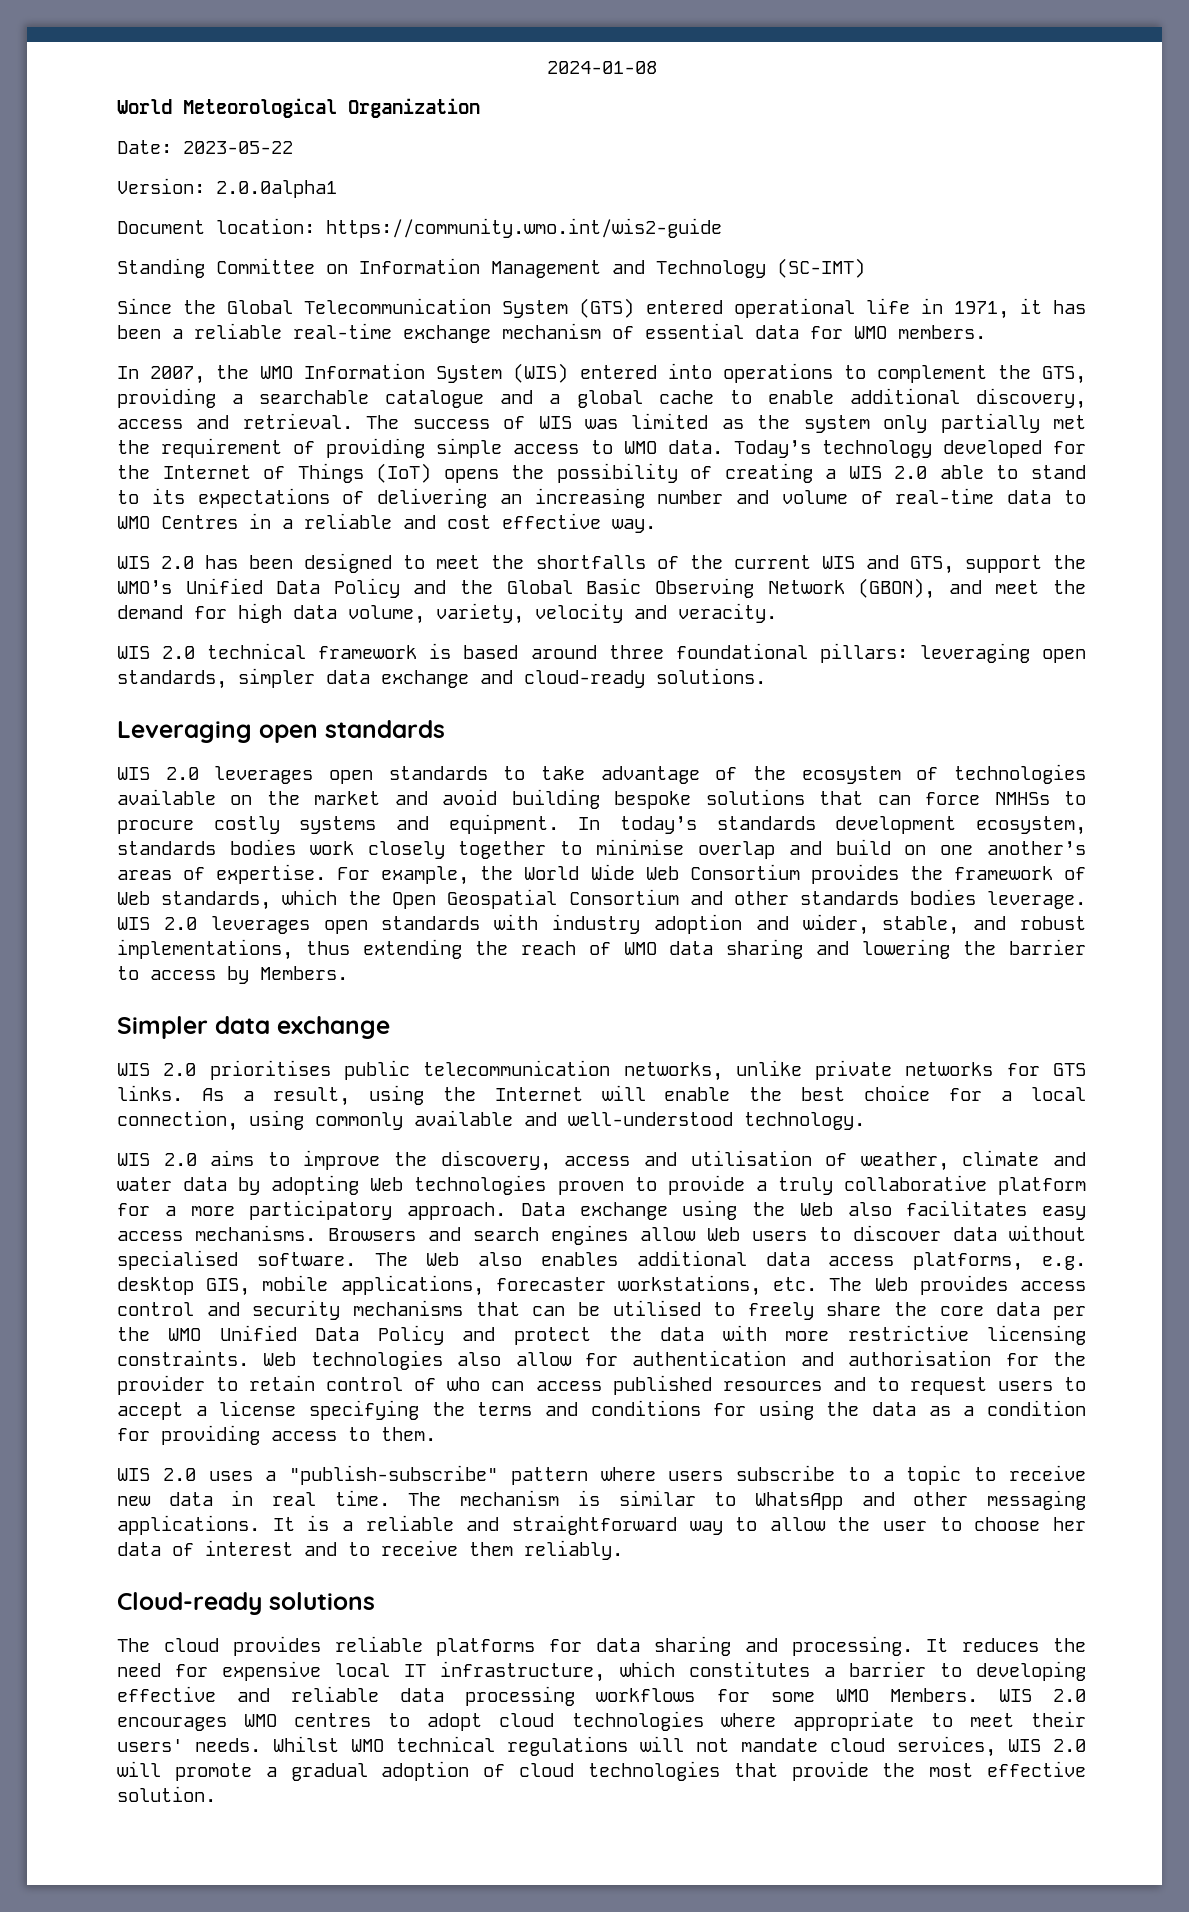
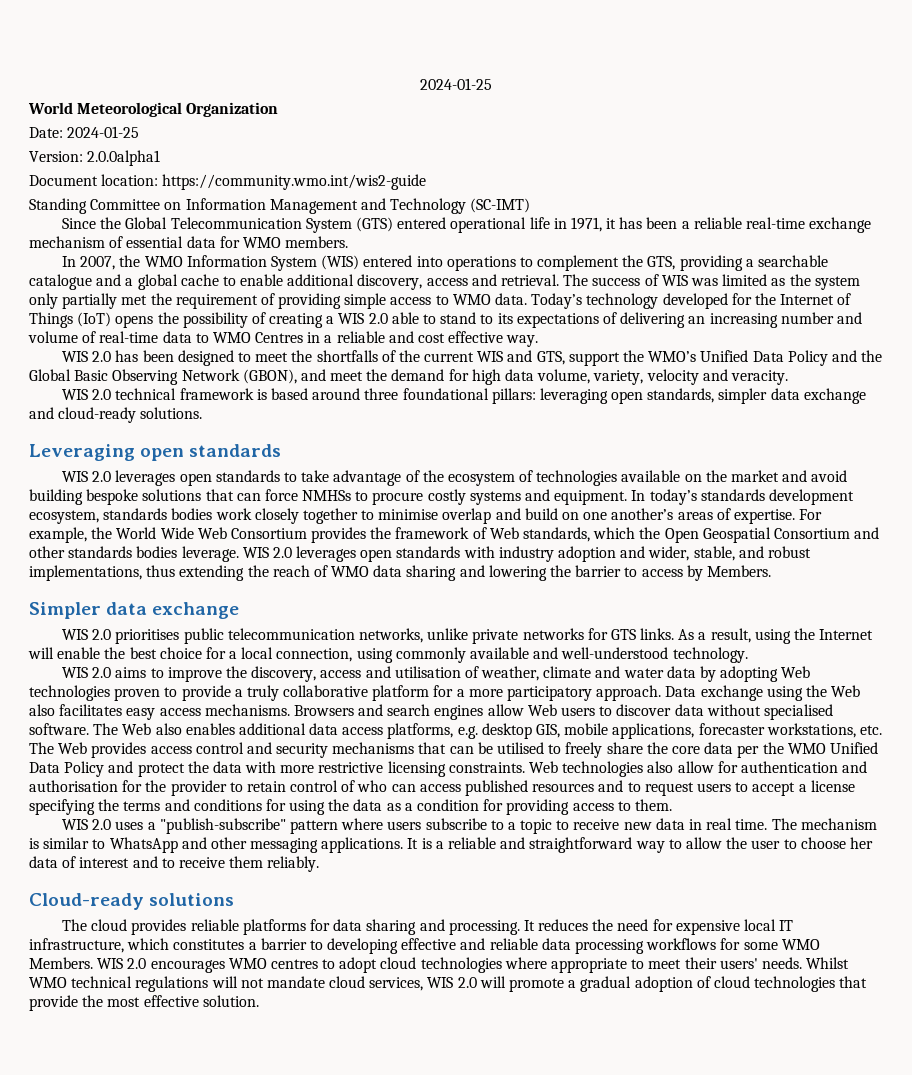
[546,61,657,74] 2024-01-08 -> [420,78,492,90] 2024-01-25
[183,141,293,154] 2023-05-22 -> [67,126,140,138] 2024-01-25

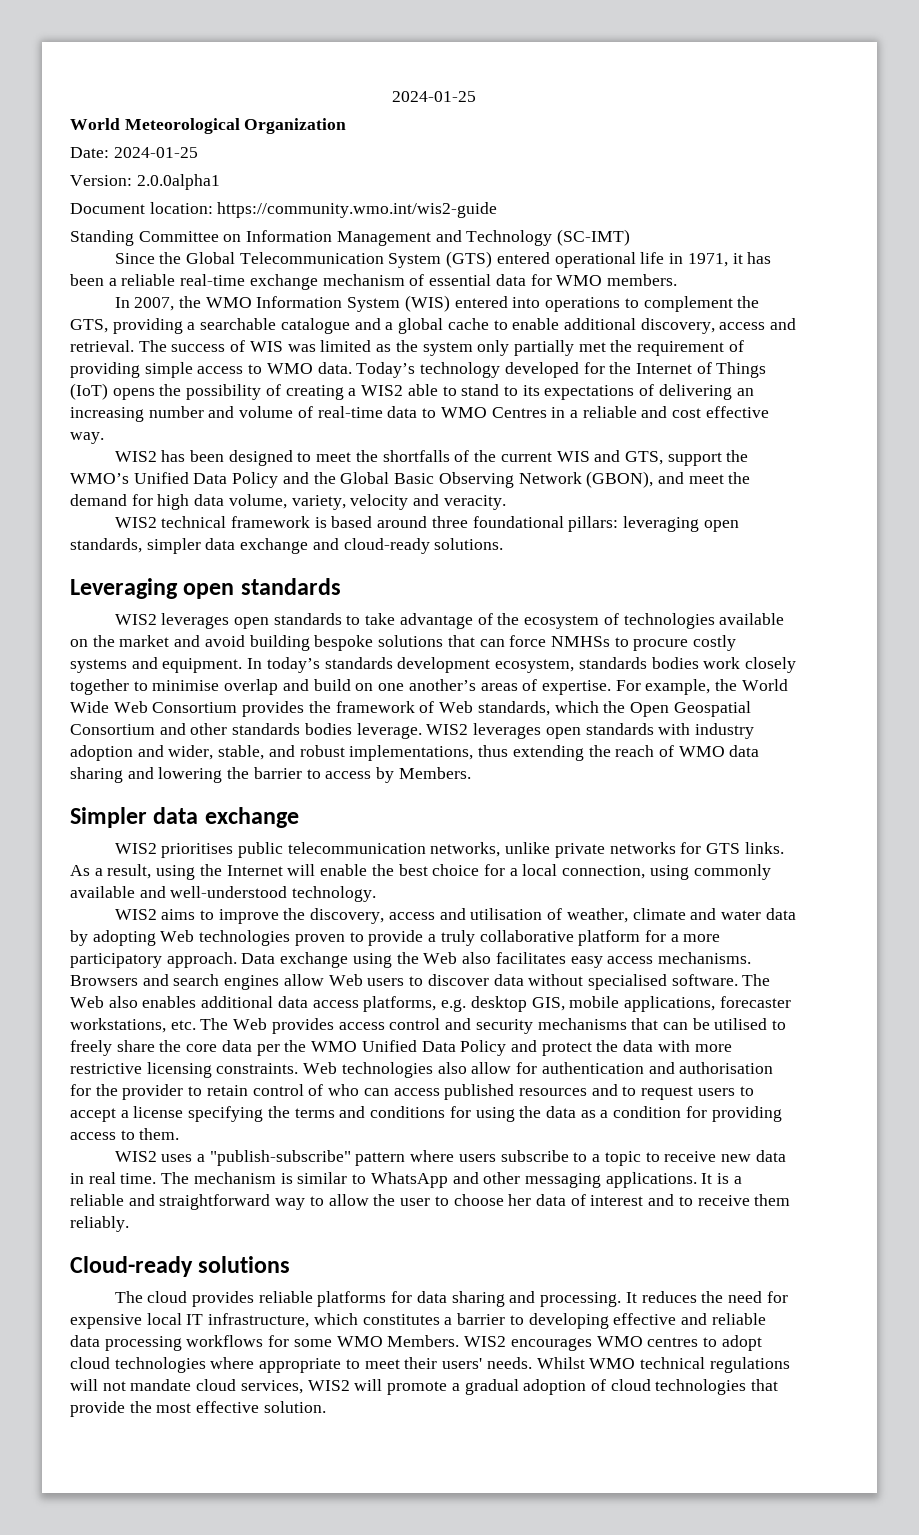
[338,313,388,324] WIS 2.0 -> [361,385,404,396] WIS2
[62,351,112,362] WIS 2.0 -> [114,451,157,462] WIS2
[62,389,112,400] WIS 2.0 -> [114,517,157,528] WIS2
[62,471,112,482] WIS 2.0 -> [114,614,157,625] WIS2
[242,547,292,558] WIS 2.0 -> [426,724,469,735] WIS2
[62,629,112,640] WIS 2.0 -> [114,843,157,854] WIS2
[62,667,112,678] WIS 2.0 -> [114,909,157,920] WIS2
[62,819,112,830] WIS 2.0 -> [114,1151,157,1162] WIS2
[97,958,147,969] WIS 2.0 -> [464,1336,507,1347] WIS2
[427,977,477,988] WIS 2.0 -> [307,1380,350,1391] WIS2

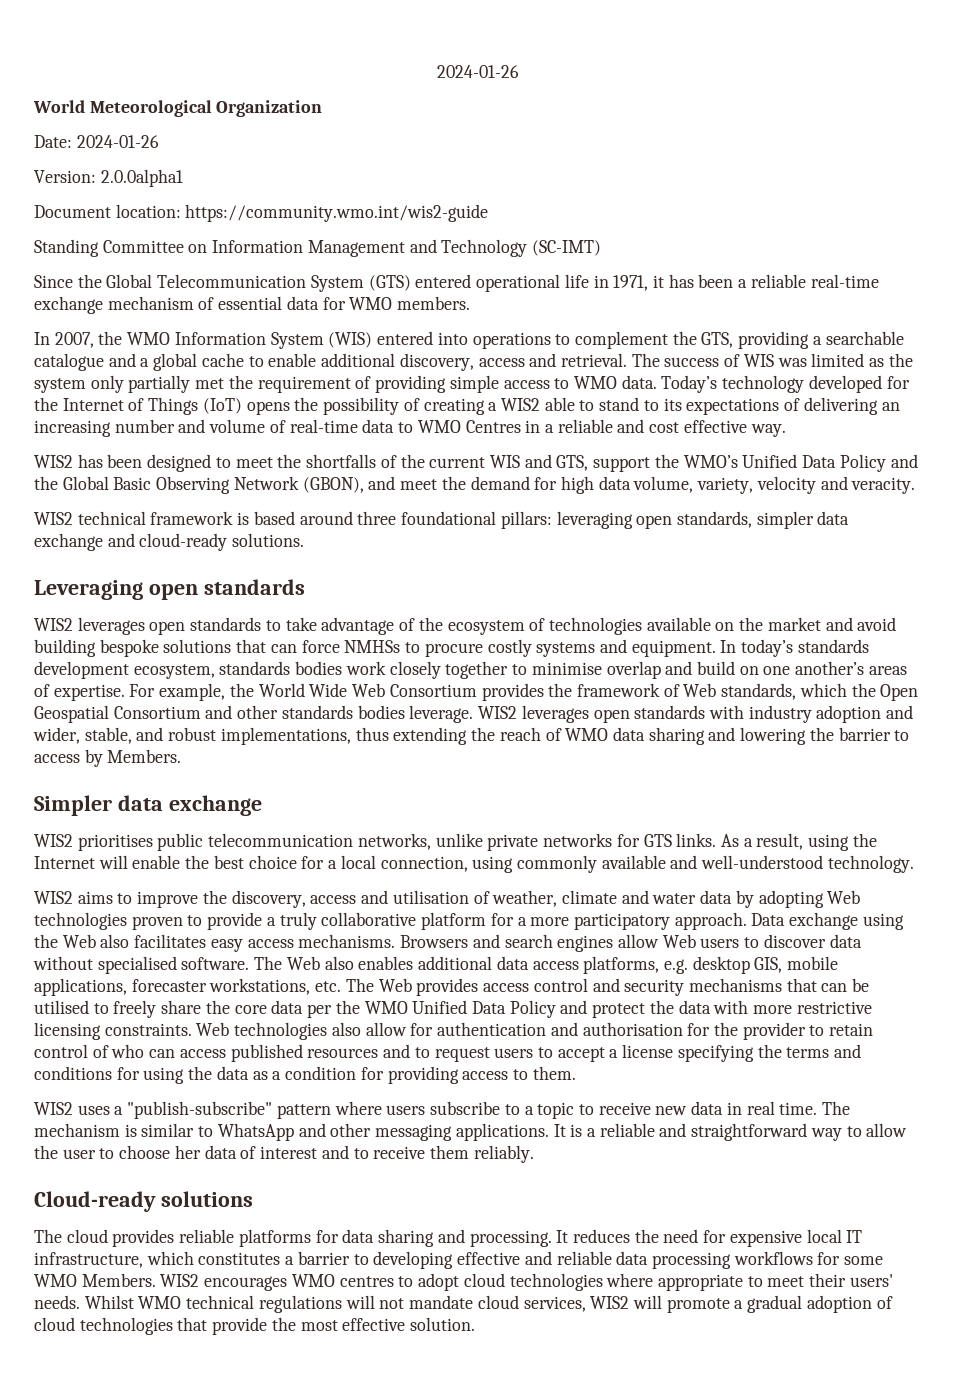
[391,91,476,102] 2024-01-25 -> [437,65,519,78] 2024-01-26
[113,147,198,158] 2024-01-25 -> [76,135,159,148] 2024-01-26

